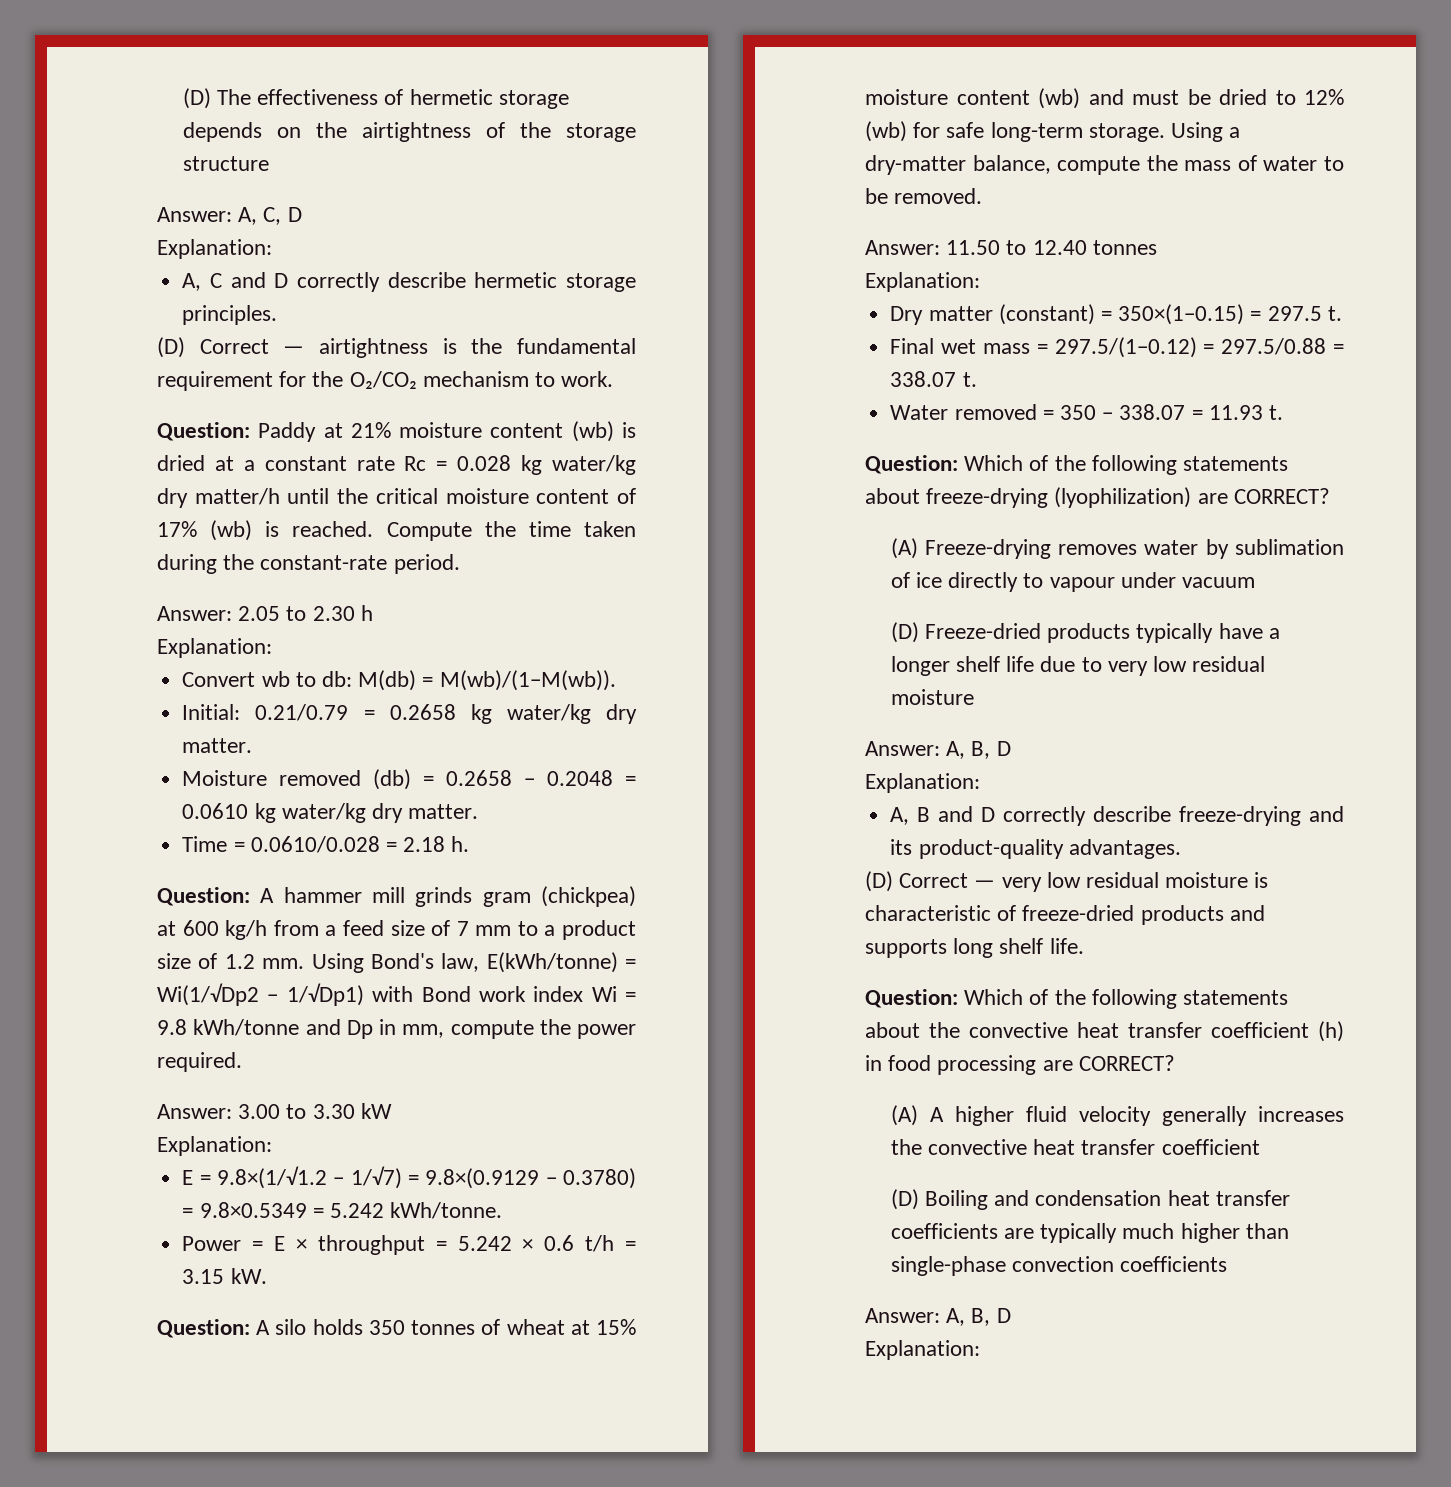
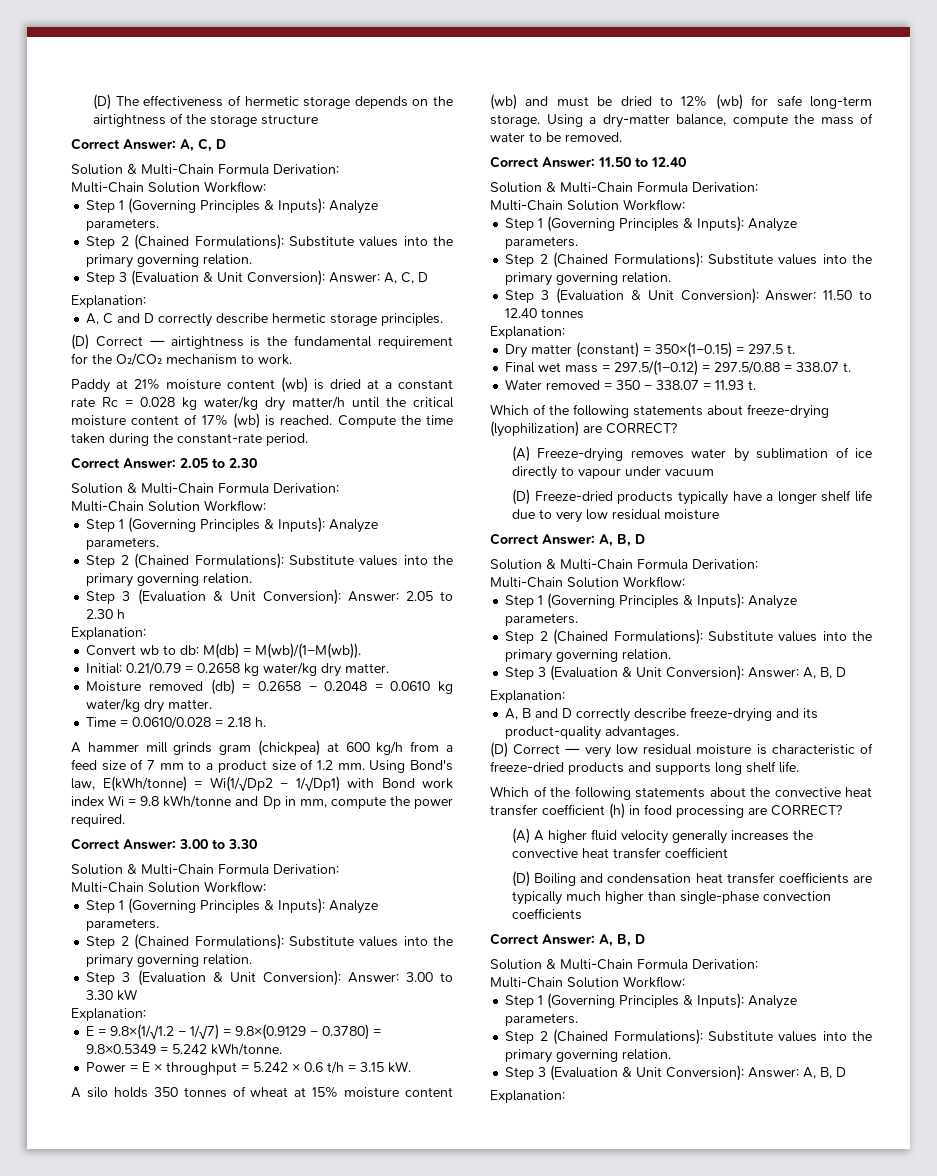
(269, 163) none -> [71,138,226,152] [71,164,339,175] [71,181,266,193] [86,198,379,214] [86,218,160,231] [86,234,453,250] [86,254,253,268] [86,270,326,286] Correct Answer: A, C, D // Solution & Multi-Chain Formula Derivation: // Multi-Chain Solution Workflow: // Step 1 (Governing Principles & Inputs): Analyze parameters. // Step 2 (Chained Formulations): Substitute values into the primary governing relation. // Step 3 (Evaluation & Unit Conversion):
[157,422,250,441] Question: -> (292, 359) none
(460, 564) none -> [71,457,257,469] [71,483,339,494] [71,500,266,512] [86,517,379,533] [86,537,160,550] [86,553,453,569] [86,573,253,587] [86,589,341,605] Correct Answer: 2.05 to 2.30 // Solution & Multi-Chain Formula Derivation: // Multi-Chain Solution Workflow: // Step 1 (Governing Principles & Inputs): Analyze parameters. // Step 2 (Chained Formulations): Substitute values into the primary governing relation. // Step 3 (Evaluation & Unit Conversion):
[157,887,250,906] Question: -> (267, 722) none
(242, 1062) none -> [71,838,257,850] [71,864,339,875] [71,881,266,893] [86,898,379,914] [86,918,160,931] [86,934,453,950] [86,954,253,968] [86,970,341,986] Correct Answer: 3.00 to 3.30 // Solution & Multi-Chain Formula Derivation: // Multi-Chain Solution Workflow: // Step 1 (Governing Principles & Inputs): Analyze parameters. // Step 2 (Chained Formulations): Substitute values into the primary governing relation. // Step 3 (Evaluation & Unit Conversion):
[157,1319,250,1338] Question: -> (412, 1067) none
(983, 196) none -> [490,156,686,168] [490,182,758,193] [490,199,685,211] [505,216,798,232] [505,236,579,249] [505,252,872,268] [505,272,672,286] [505,288,759,304] Correct Answer: 11.50 to 12.40 // Solution & Multi-Chain Formula Derivation: // Multi-Chain Solution Workflow: // Step 1 (Governing Principles & Inputs): Analyze parameters. // Step 2 (Chained Formulations): Substitute values into the primary governing relation. // Step 3 (Evaluation & Unit Conversion):
[865,455,958,474] Question: -> (757, 385) none
(974, 697) none -> [490,533,645,547] [490,559,758,570] [490,576,685,588] [505,593,798,609] [505,613,579,626] [505,629,872,645] [505,649,672,663] [505,665,745,681] Correct Answer: A, B, D // Solution & Multi-Chain Formula Derivation: // Multi-Chain Solution Workflow: // Step 1 (Governing Principles & Inputs): Analyze parameters. // Step 2 (Chained Formulations): Substitute values into the primary governing relation. // Step 3 (Evaluation & Unit Conversion):
[865,989,958,1008] Question: -> (799, 767) none
(1228, 1264) none -> [490,933,645,947] [490,959,758,970] [490,976,685,988] [505,993,798,1009] [505,1013,579,1026] [505,1029,872,1045] [505,1049,672,1063] [505,1065,745,1081] Correct Answer: A, B, D // Solution & Multi-Chain Formula Derivation: // Multi-Chain Solution Workflow: // Step 1 (Governing Principles & Inputs): Analyze parameters. // Step 2 (Chained Formulations): Substitute values into the primary governing relation. // Step 3 (Evaluation & Unit Conversion):

